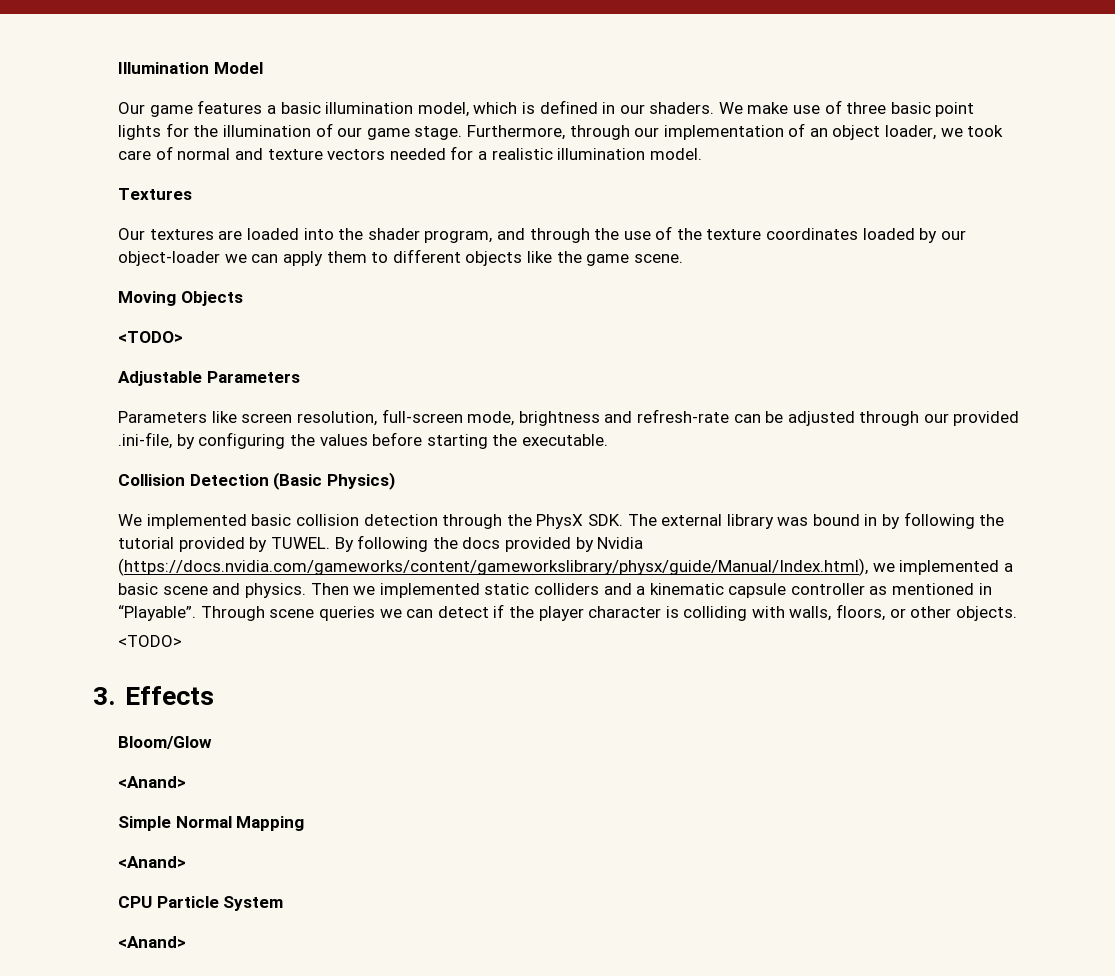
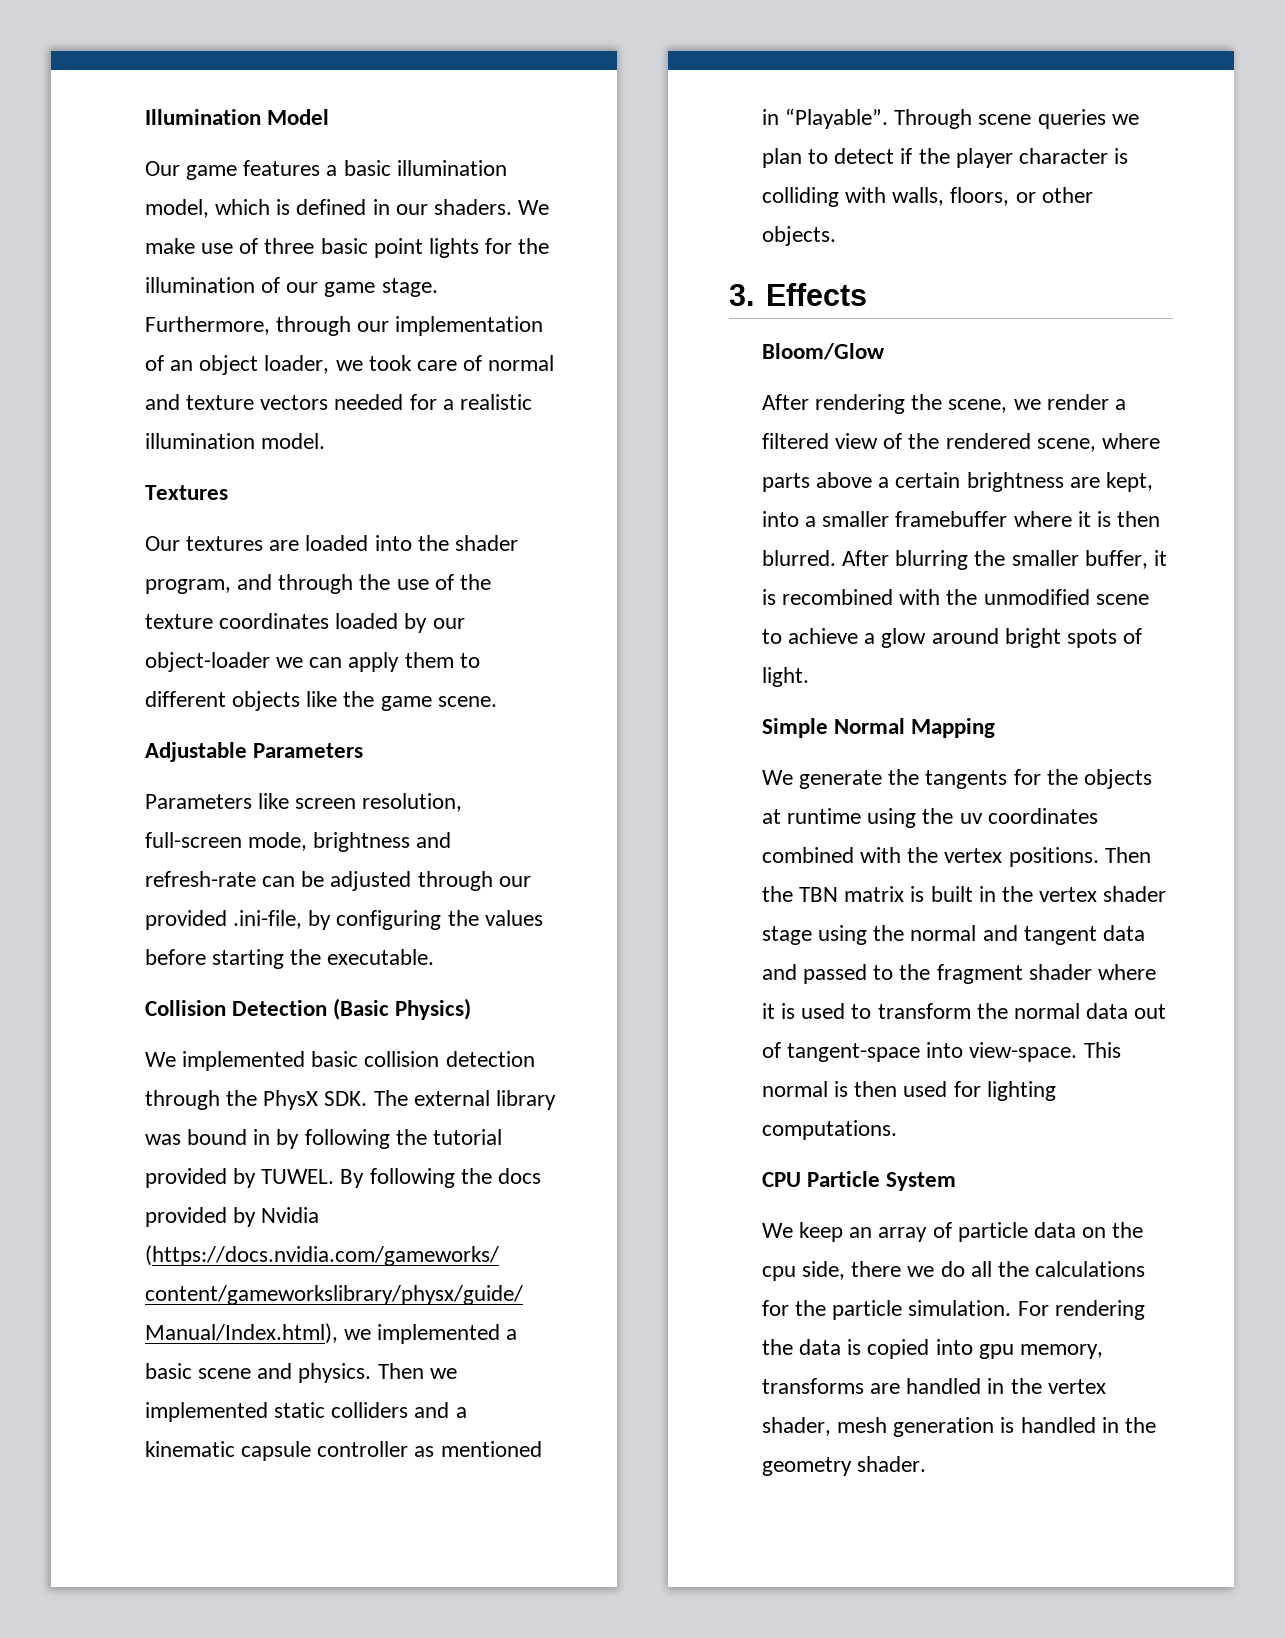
[118,291,243,306] [118,331,184,343] // Moving Objects // <TODO> -> (497, 701) none
[406,609,434,618] can -> [761,148,829,168] plan to
[118,635,183,647] // <TODO> -> (836, 236) none
[118,776,187,788] [118,816,305,831] [118,856,187,868] [118,896,284,911] [118,936,187,948] <Anand> // Simple Normal Mapping // <Anand> // CPU Particle System // <Anand> -> [761,394,1127,414] [761,433,1161,452] [761,472,1154,492] [761,511,1161,527] [761,550,1168,570] [761,589,1149,605] [761,628,1143,648] [761,667,809,687] [761,718,996,738] [761,769,1153,789] [761,808,1098,828] [761,847,1151,867] [761,886,1167,902] [761,925,1146,945] [761,964,1157,984] [761,1003,1167,1019] [761,1042,1121,1062] [761,1081,1056,1101] [761,1120,897,1140] [761,1171,957,1191] [761,1222,1144,1242] [761,1261,1146,1281] [761,1300,1145,1320] [761,1339,1104,1359] [761,1378,1106,1394] [761,1417,1157,1437] [761,1456,927,1476] After rendering the scene, we render a filtered view of the rendered scene, where parts above a certain brightness are kept, into a smaller framebuffer where it is then blurred. After blurring the smaller buffer, it is recombined with the unmodified scene to achieve a glow around bright spots of light. // Simple Normal Mapping // We generate the tangents for the objects at runtime using the uv coordinates combined with the vertex positions. Then the TBN matrix is built in the vertex shader stage using the normal and tangent data and passed to the fragment shader where it is used to transform the normal data out of tangent-space into view-space. This normal is then used for lighting computations. // CPU Particle System // We keep an array of particle data on the cpu side, there we do all the calculations for the particle simulation. For rendering the data is copied into gpu memory, transforms are handled in the vertex shader, mesh generation is handled in the geometry shader.

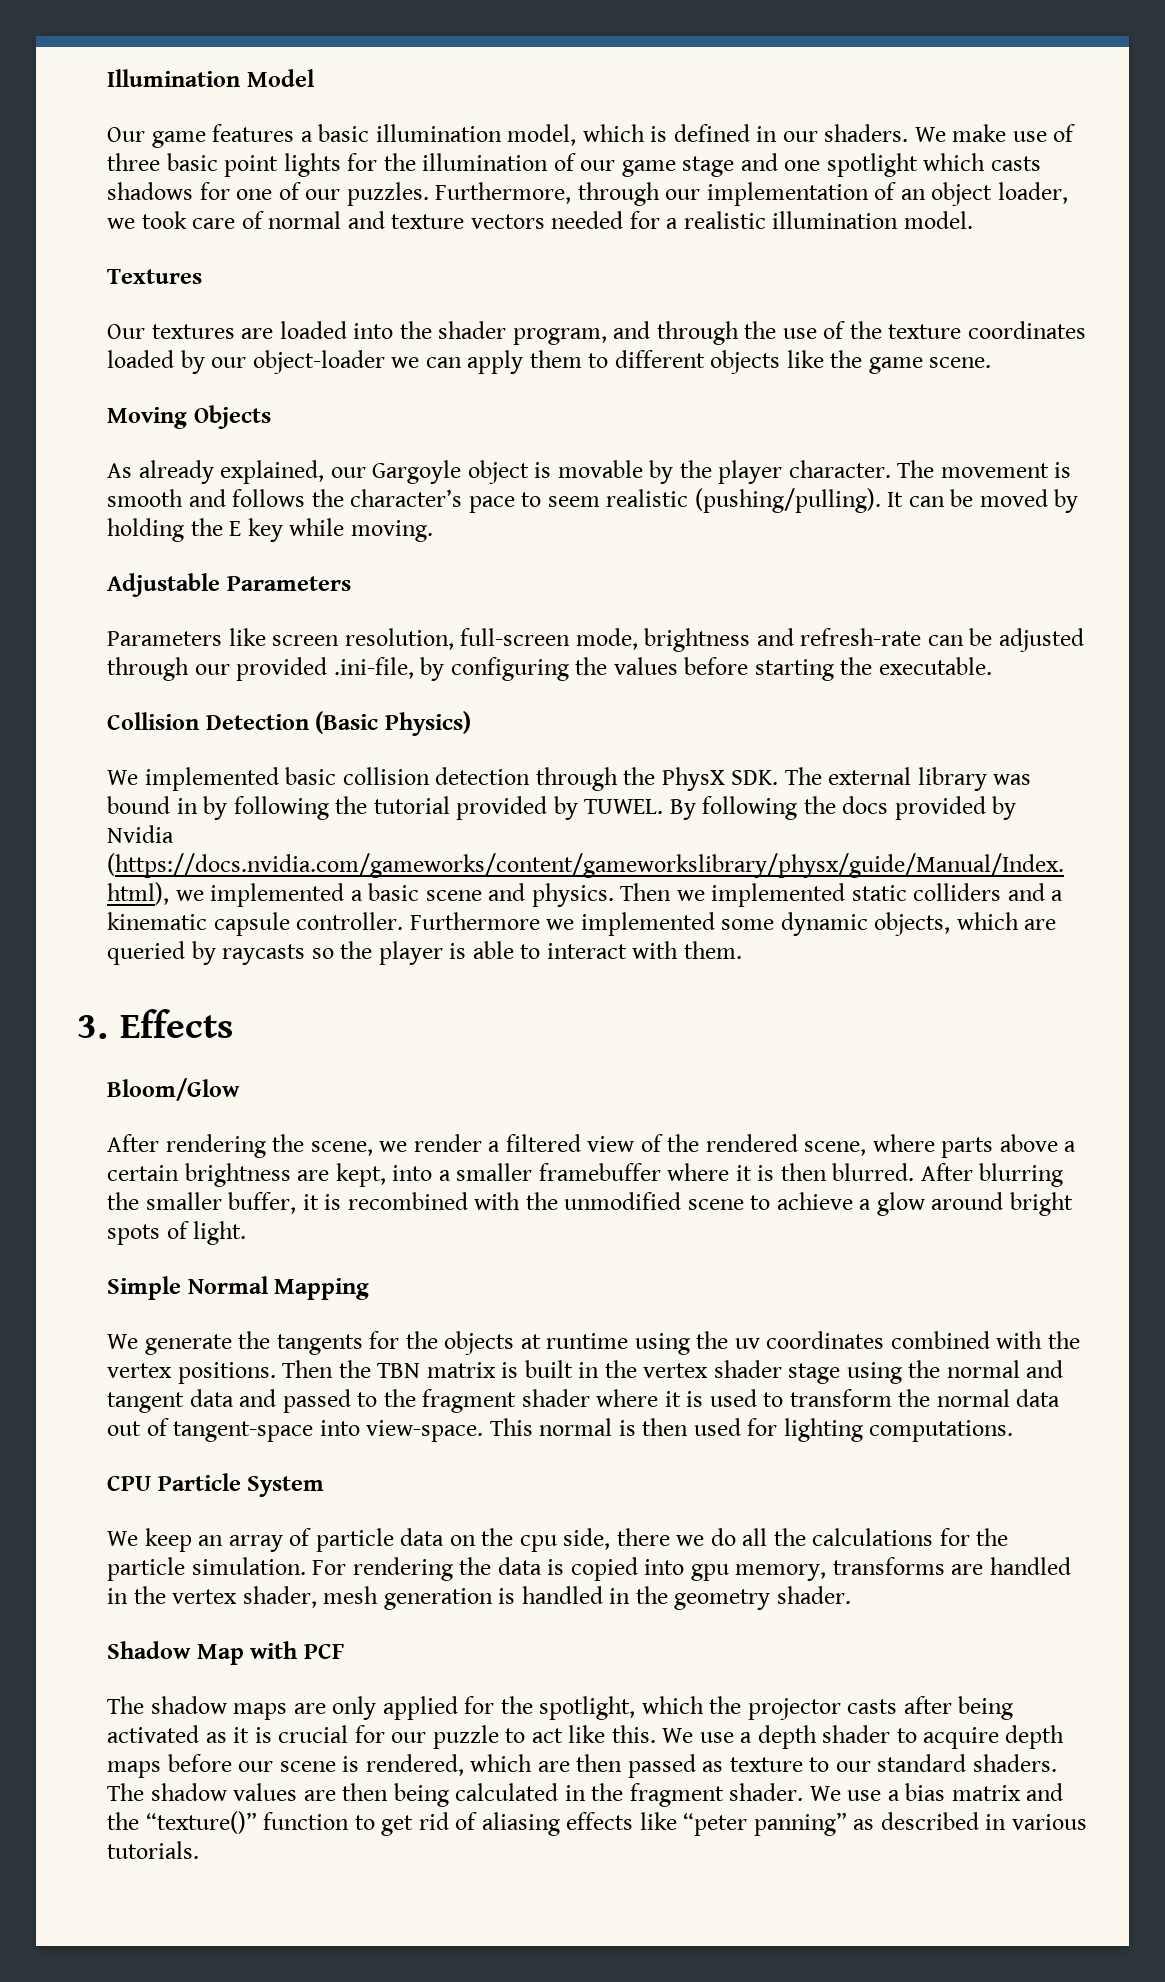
[381,278,438,297] stage. -> [682,153,1041,177] [107,182,429,206] stage and one spotlight which casts shadows for one of our puzzles.
(497, 701) none -> [107,405,271,429] [107,460,1072,484] [107,488,1079,513] [107,518,433,542] // Moving Objects // As already explained, our Gargoyle object is movable by the player character. The movement is smooth and follows the character’s pace to seem realistic (pushing/pulling). It can be moved by holding the E key while moving.
[317,1441,542,1457] [761,108,1139,129] [761,148,1129,168] [761,187,1093,207] [761,226,836,246] controller as mentioned in “Playable”. Through scene queries we plan to detect if the player character is colliding with walls, floors, or other objects. -> [296,912,1057,936] [107,941,742,965] controller. Furthermore we implemented some dynamic objects, which are queried by raycasts so the player is able to interact with them.
(927, 1464) none -> [107,1641,344,1665] [107,1696,1014,1720] [107,1725,1065,1749] [107,1754,1057,1778] [107,1783,1064,1807] [107,1811,1087,1836] [107,1841,200,1859] // Shadow Map with PCF // The shadow maps are only applied for the spotlight, which the projector casts after being activated as it is crucial for our puzzle to act like this. We use a depth shader to acquire depth maps before our scene is rendered, which are then passed as texture to our standard shaders. The shadow values are then being calculated in the fragment shader. We use a bias matrix and the “texture()” function to get rid of aliasing effects like “peter panning” as described in various tutorials.

